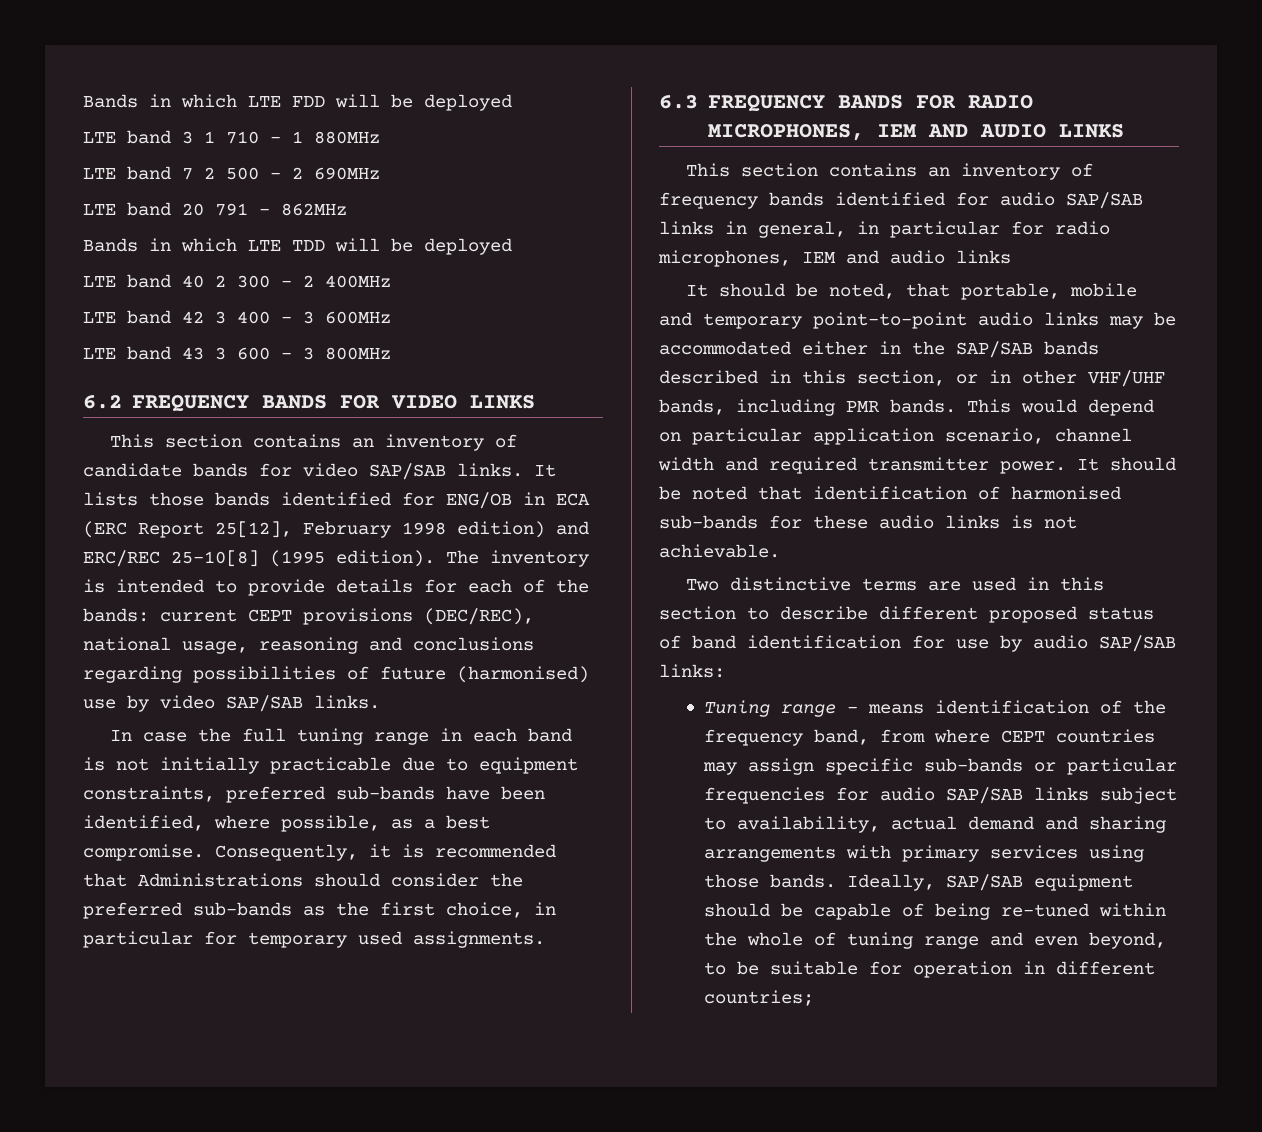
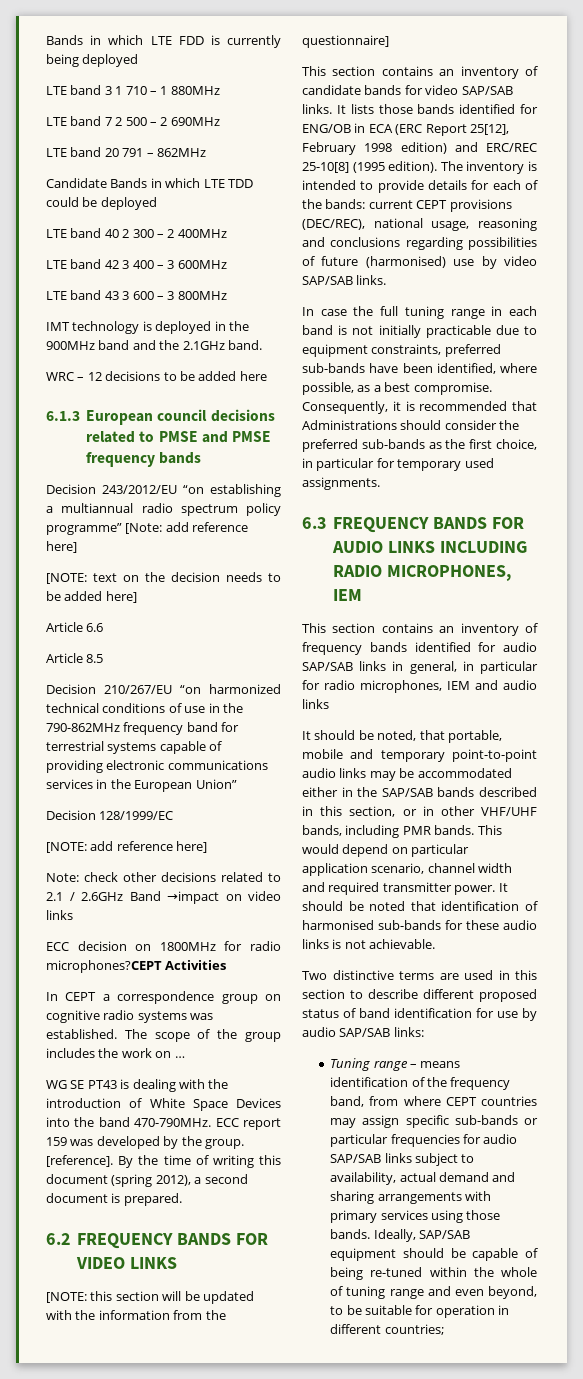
[335,94,413,108] will be -> [210,35,281,48] [46,54,79,67] is currently being
(347, 209) none -> [46,178,107,188] Candidate
[335,238,380,252] will -> [46,197,79,207] could
(391, 353) none -> [46,321,249,334] [46,340,262,350] [46,371,267,381] [46,409,275,425] [86,431,271,443] [86,452,202,467] [46,484,281,497] [46,503,281,516] [46,522,249,535] [46,541,77,553] [46,572,281,584] [46,591,137,603] [46,622,104,632] [46,653,104,663] [46,684,281,694] [46,703,243,713] [46,722,240,735] [46,741,223,754] [46,760,268,773] [46,779,237,792] [46,810,174,820] [46,841,208,853] [46,872,281,882] [46,891,281,904] [46,910,73,920] [46,941,281,951] [46,960,227,973] [46,991,281,1004] [46,1010,214,1023] [46,1029,281,1042] [46,1048,185,1058] [46,1079,229,1092] [46,1098,281,1111] [46,1117,281,1130] [46,1136,244,1149] [46,1155,281,1168] [46,1174,248,1187] [46,1193,182,1206] // IMT technology is deployed in the 900MHz band and the 2.1GHz band. // WRC – 12 decisions to be added here // 6.1.3 European council decisions related to PMSE and PMSE frequency bands // Decision 243/2012/EU “on establishing a multiannual radio spectrum policy programme” [Note: add reference here] // [NOTE: text on the decision needs to be added here] // Article 6.6 // Article 8.5 // Decision 210/267/EU “on harmonized technical conditions of use in the 790-862MHz frequency band for terrestrial systems capable of providing electronic communications services in the European Union” // Decision 128/1999/EC // [NOTE: add reference here] // Note: check other decisions related to 2.1 / 2.6GHz Band →impact on video links // ECC decision on 1800MHz for radio microphones?CEPT Activities // In CEPT a correspondence group on cognitive radio systems was established. The scope of the group includes the work on … // WG SE PT43 is dealing with the introduction of White Space Devices into the band 470-790MHz. ECC report 159 was developed by the group. [reference]. By the time of writing this document (spring 2012), a second document is prepared.
(535, 402) none -> [46,1291,254,1304] [46,1310,226,1320] [302,35,389,48] // [NOTE: this section will be updated with the information from the questionnaire]
(955, 102) none -> [332,541,527,553] AUDIO LINKS INCLUDING
[927,124,1124,138] AND AUDIO LINKS -> (363, 595) none

